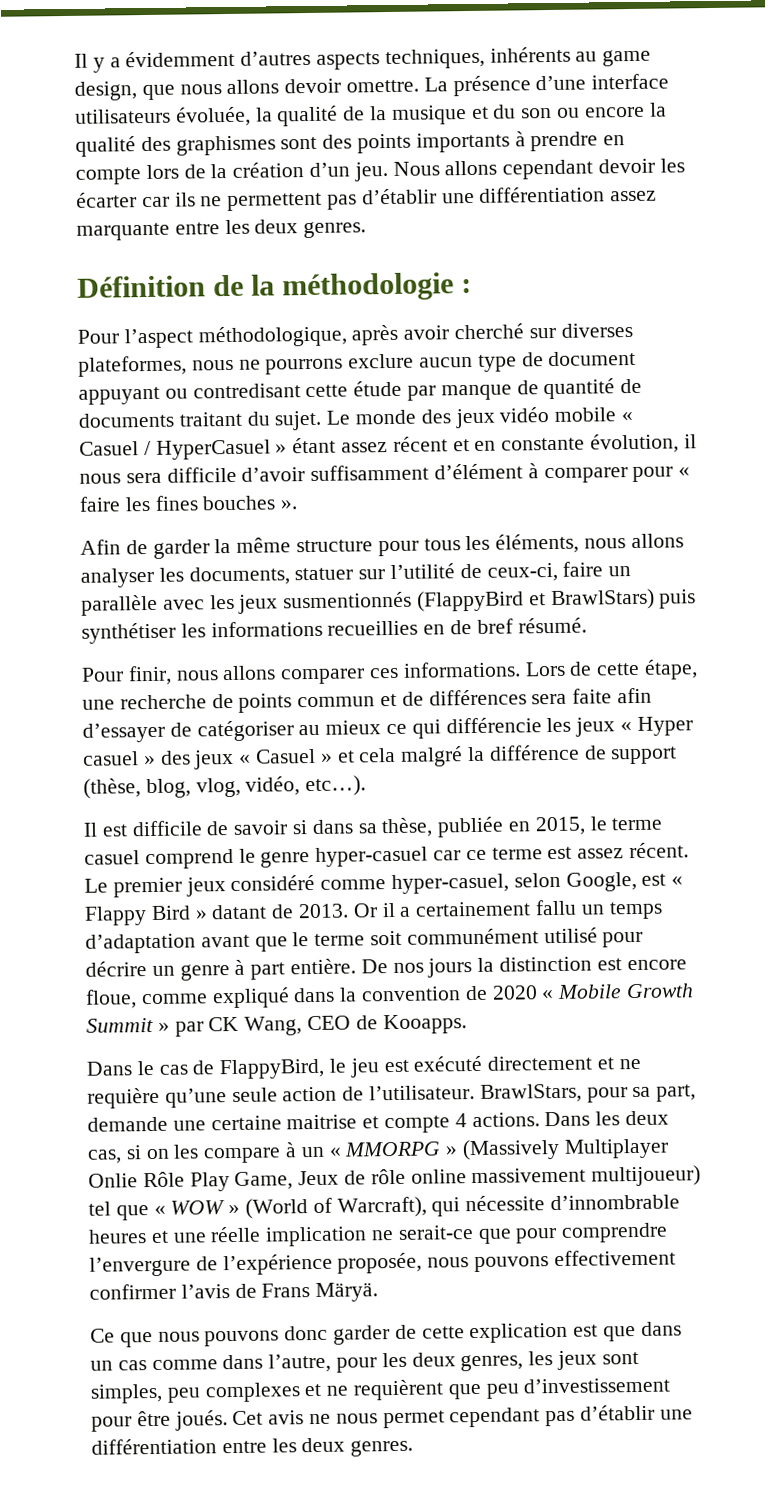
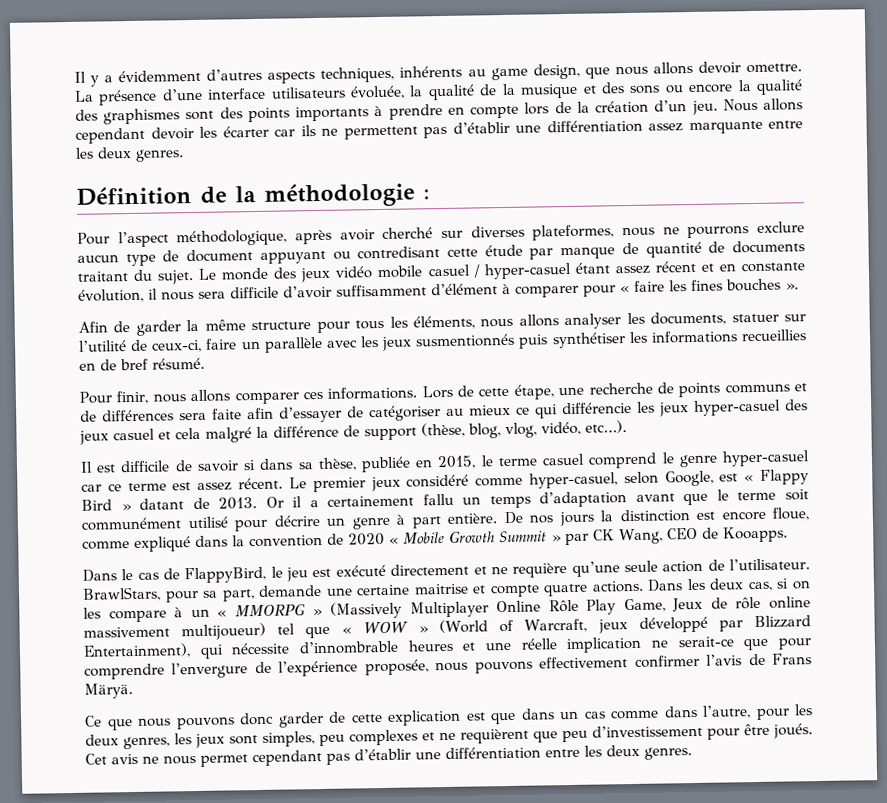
[493,104,553,119] du son -> [600,82,661,94] des sons
[621,411,634,422] [79,439,288,460] « Casuel / HyperCasuel » -> [427,262,572,280] casuel / hyper-casuel
[417,588,655,612] (FlappyBird et BrawlStars) -> (516, 340) none
[297,696,376,708] commun -> [724,383,790,394] communs
[620,716,693,736] [82,748,333,770] « Hyper casuel » des jeux « Casuel » -> [694,399,808,416] [79,428,155,445] hyper-casuel des jeux casuel
[454,1113,467,1128] 4 -> [543,583,589,597] quatre
[88,1173,138,1188] Onlie -> [496,600,542,613] Online
[336,1196,427,1218] Warcraft), -> [524,615,811,634] [83,643,191,659] Warcraft, jeux développé par Blizzard Entertainment),

